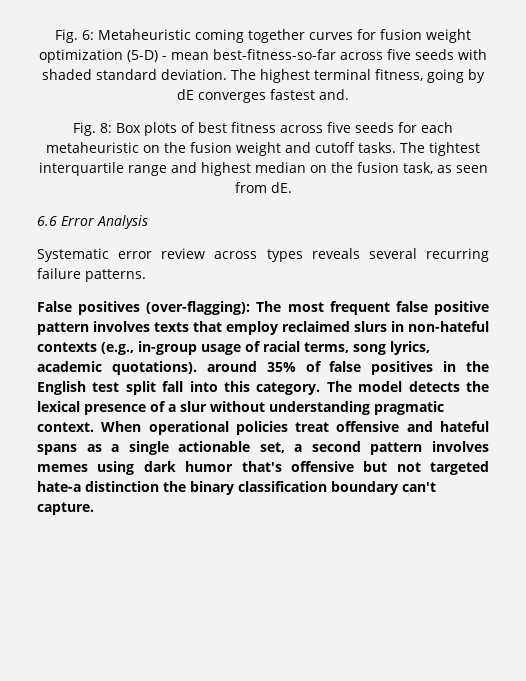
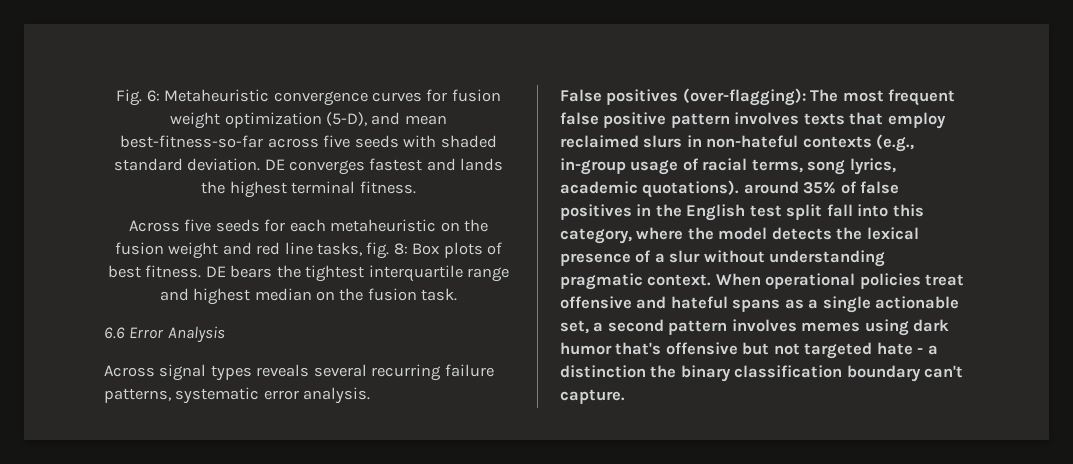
[195,29,305,43] coming together -> [273,91,368,106] convergence
[127,50,167,62] (5-D) - -> [326,112,401,126] (5-D), and
[231,69,485,83] [177,89,349,103] [73,122,323,136] The highest terminal fitness, going by dE converges fastest and. // Fig. 8: Box plots of best fitness across -> [264,158,504,175] [201,181,416,198] [128,220,180,232] DE converges fastest and lands the highest terminal fitness. // Across
[315,142,425,153] cutoff tasks. The -> [256,242,503,259] [107,265,301,278] red line tasks, fig. 8: Box plots of best fitness. DE bears the
[402,162,488,174] [234,182,292,193] task, as seen from dE. -> [421,288,458,301] task.
[37,248,258,262] Systematic error review across -> [104,364,207,381] Across signal
[85,269,146,282] patterns. -> [104,387,371,404] patterns, systematic error analysis.
[256,381,352,395] category. The -> [560,227,714,244] category, where the
[37,481,81,492] hate-a -> [876,342,938,355] hate - a

